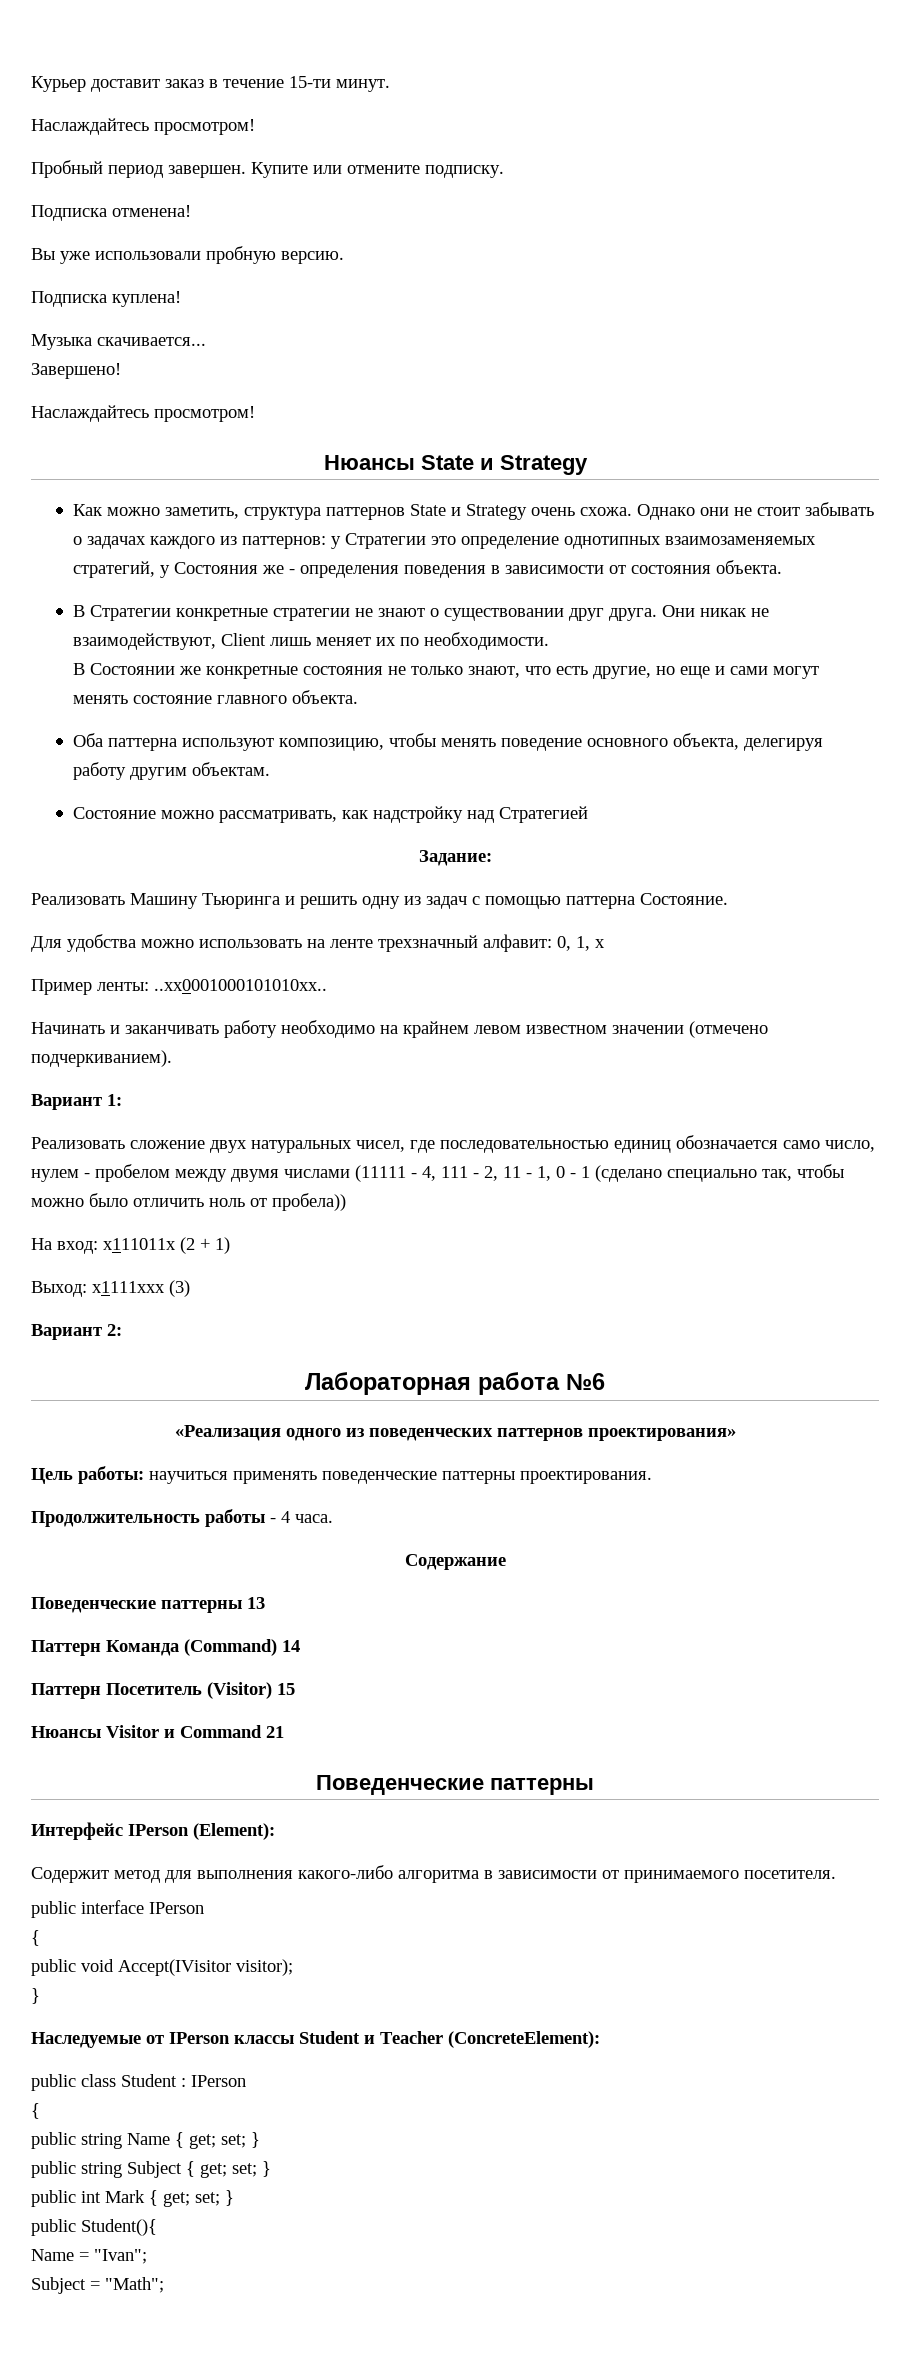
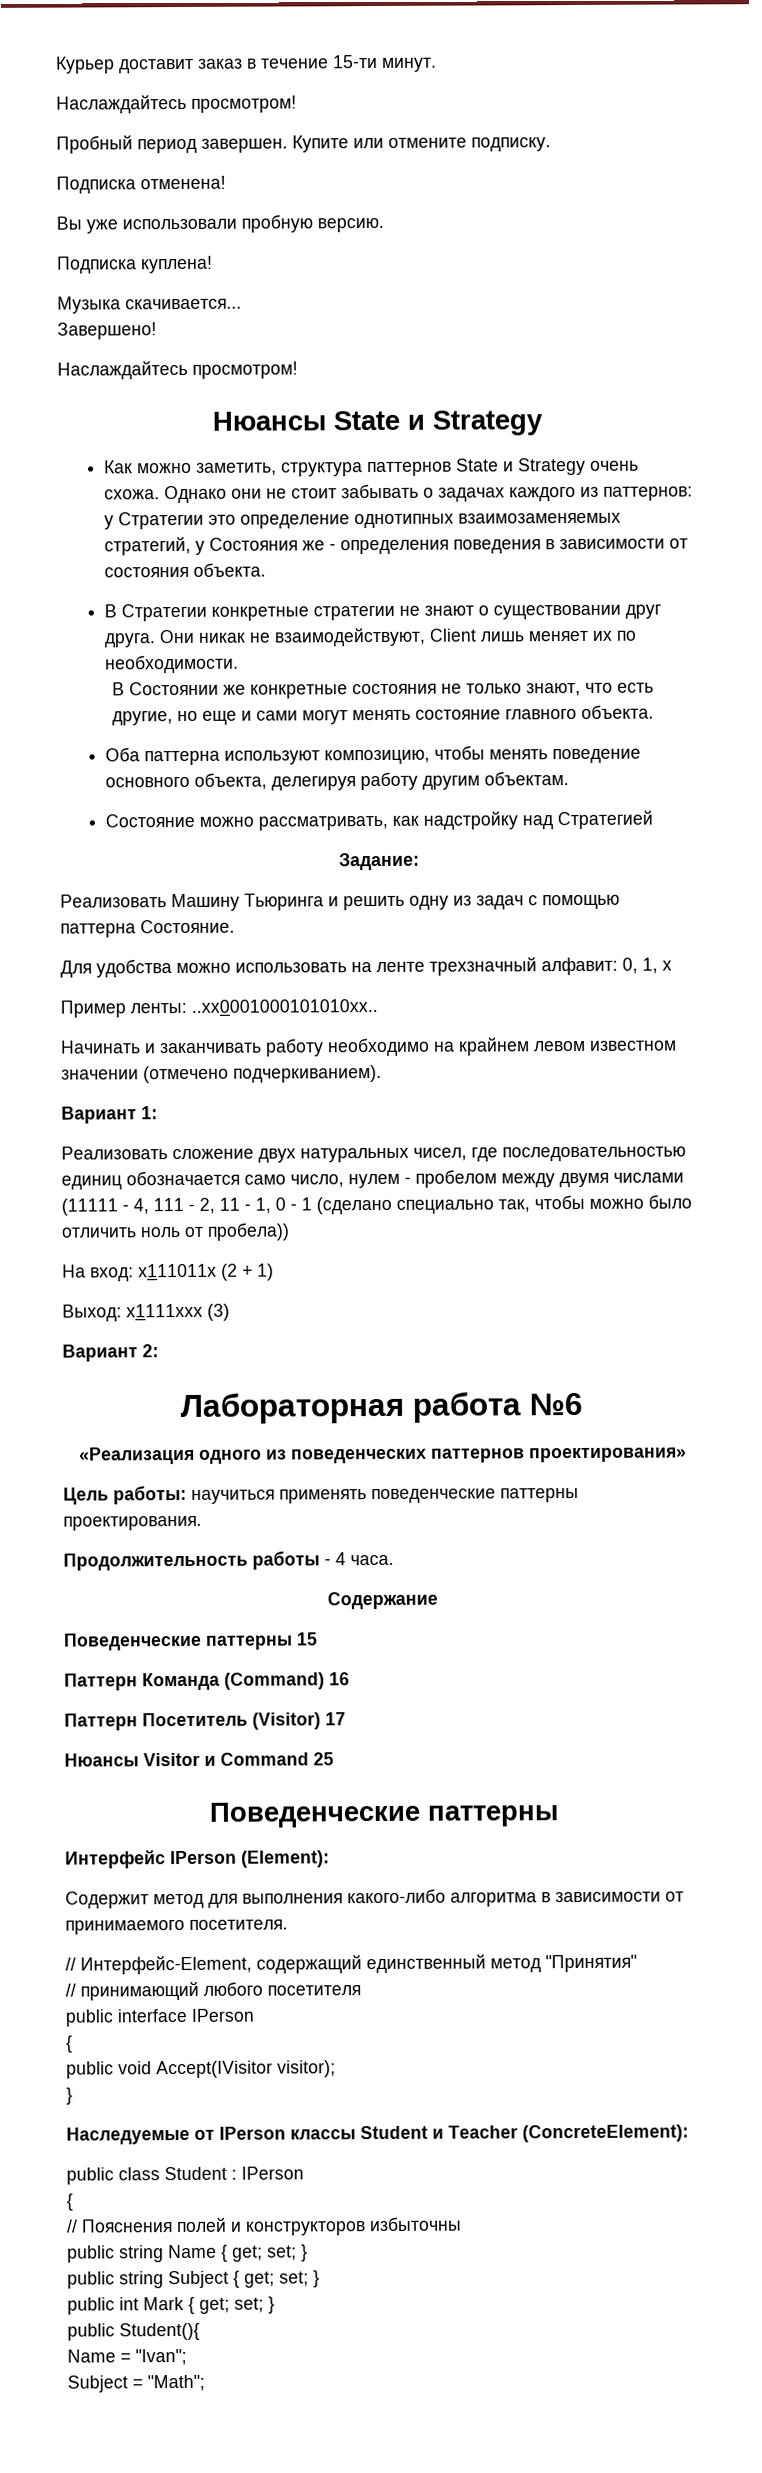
[247,1597,265,1609] 13 -> [297,1632,318,1646] 15
[282,1640,300,1652] 14 -> [329,1672,350,1686] 16
[277,1683,295,1695] 15 -> [325,1712,346,1726] 17
[266,1726,284,1738] 21 -> [313,1752,334,1766] 25
(836, 1874) none -> [65,1954,637,1975] [65,1981,361,2001] // // Интерфейс-Element, содержащий единственный метод "Принятия" // // принимающий любого посетителя
(40, 2111) none -> [66,2216,462,2236] // // Пояснения полей и конструкторов избыточны

